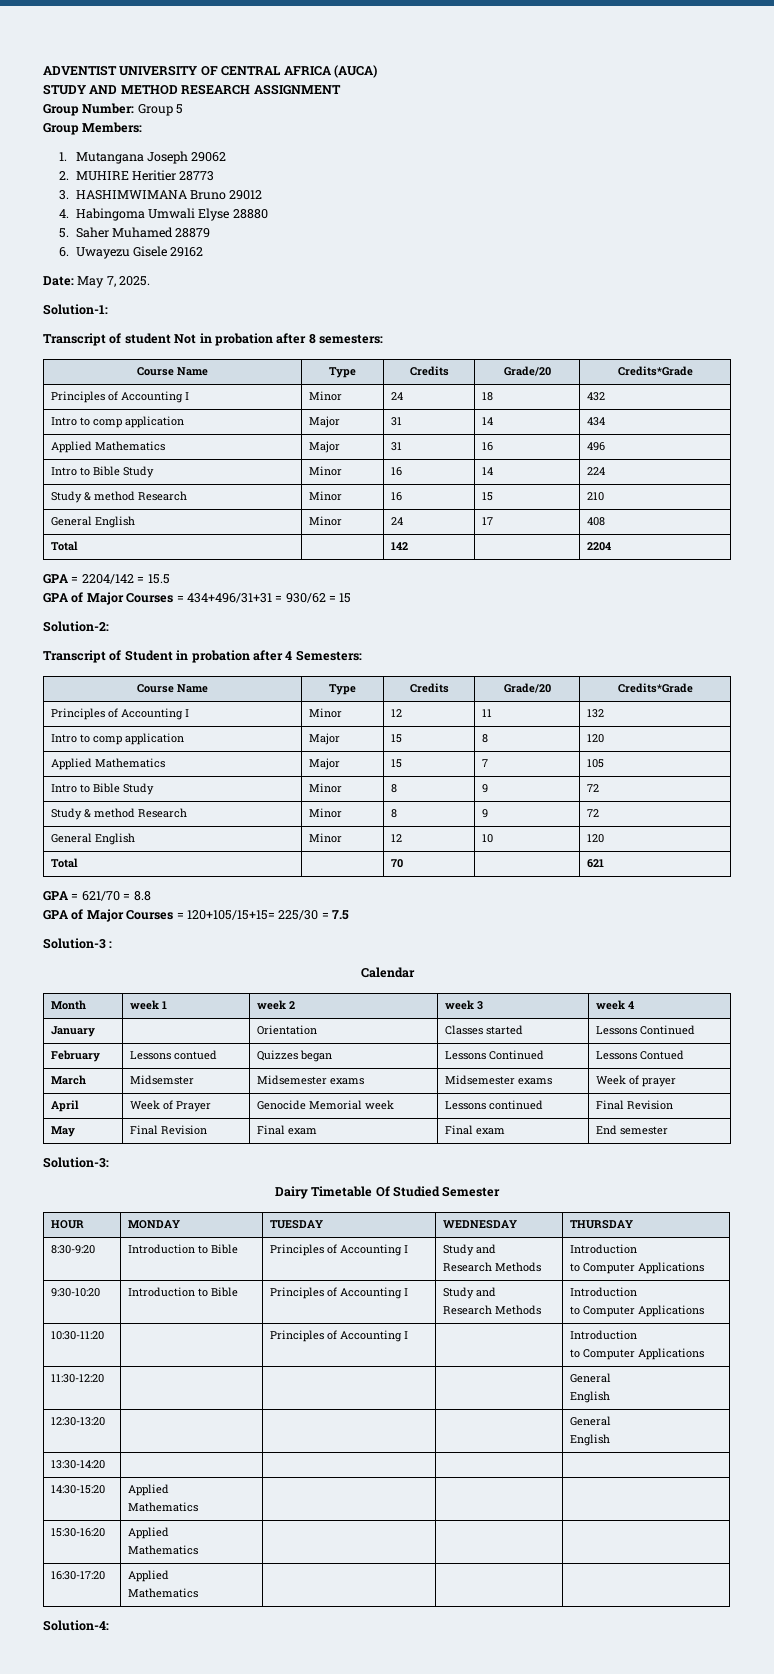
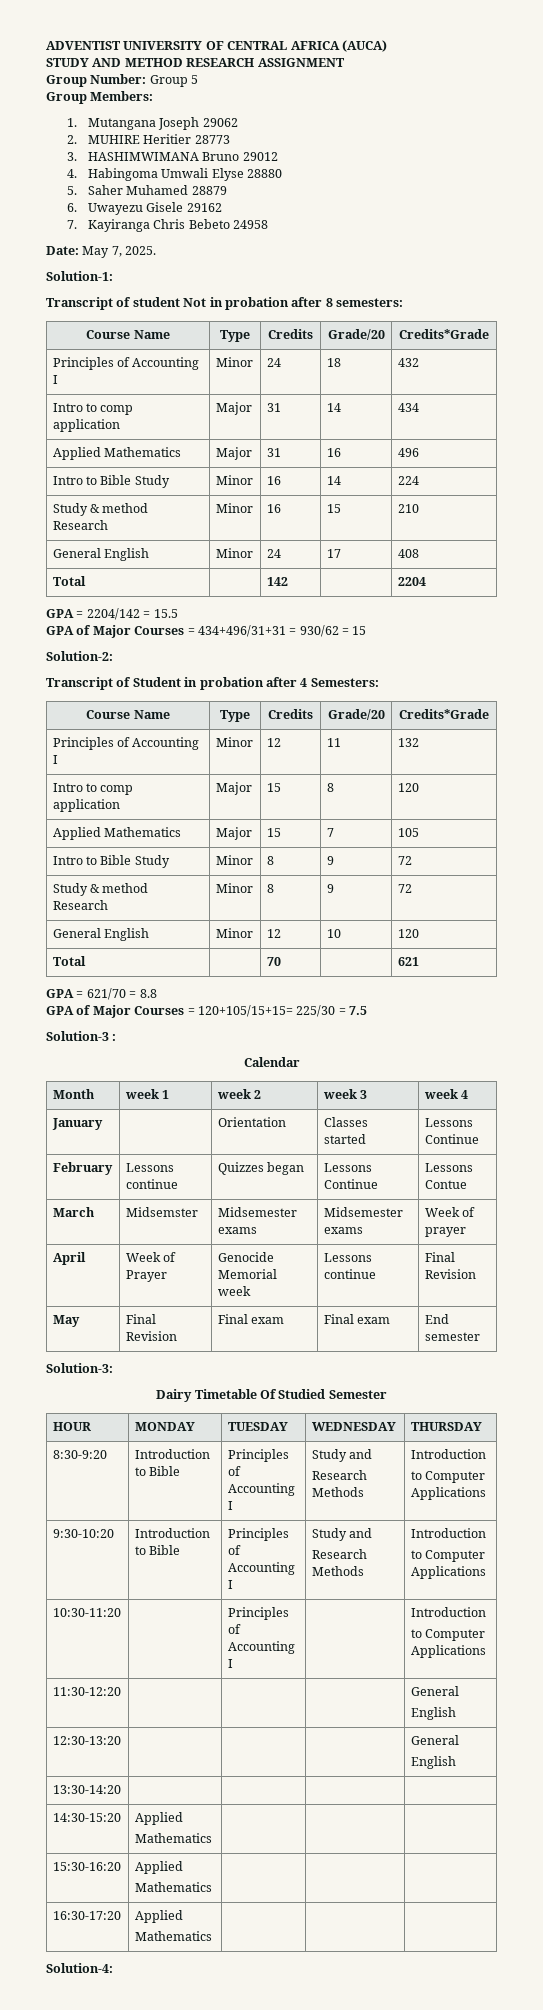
(204, 252) none -> [66,219,269,232] // 7. Kayiranga Chris Bebeto 24958
[639,1025,695,1035] Continued -> [424,1134,479,1144] Continue
[173,1050,217,1060] contued -> [125,1179,178,1189] continue
[488,1050,544,1060] [595,1050,684,1060] Continued | Lessons Contued -> [323,1179,378,1189] [424,1163,473,1172] [424,1180,467,1189] Continue | Lessons Contue
[488,1100,543,1110] continued -> [323,1269,376,1279] continue

